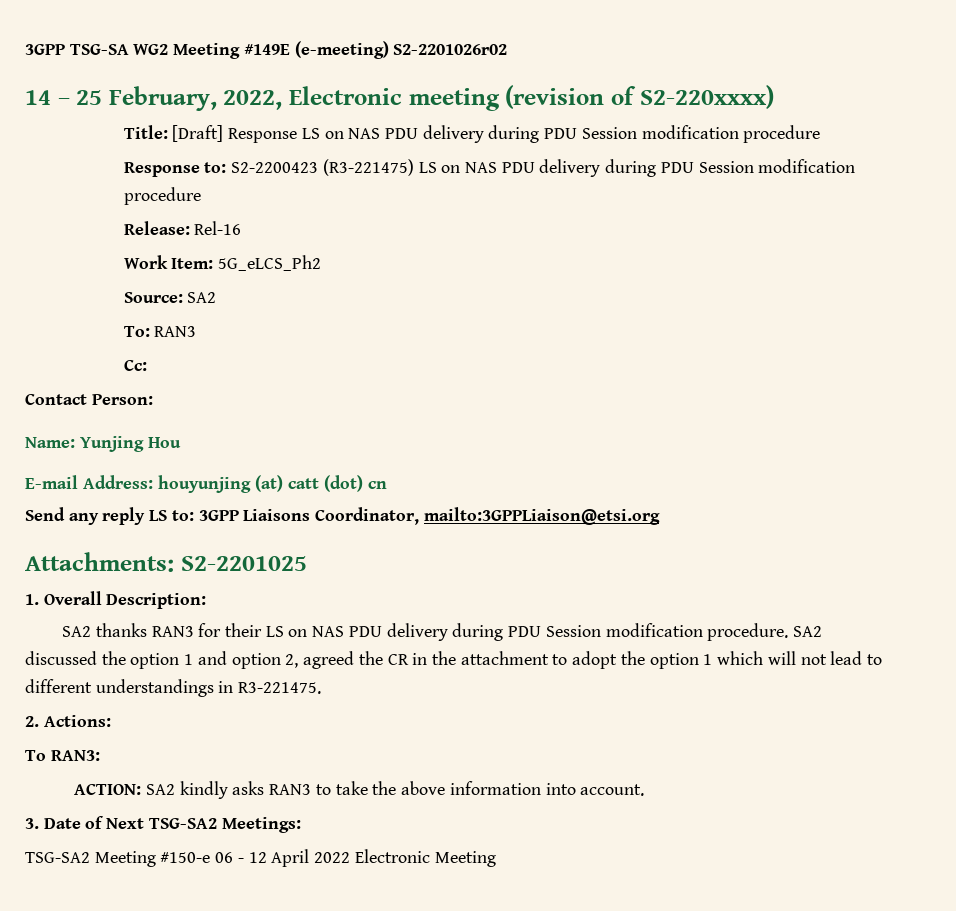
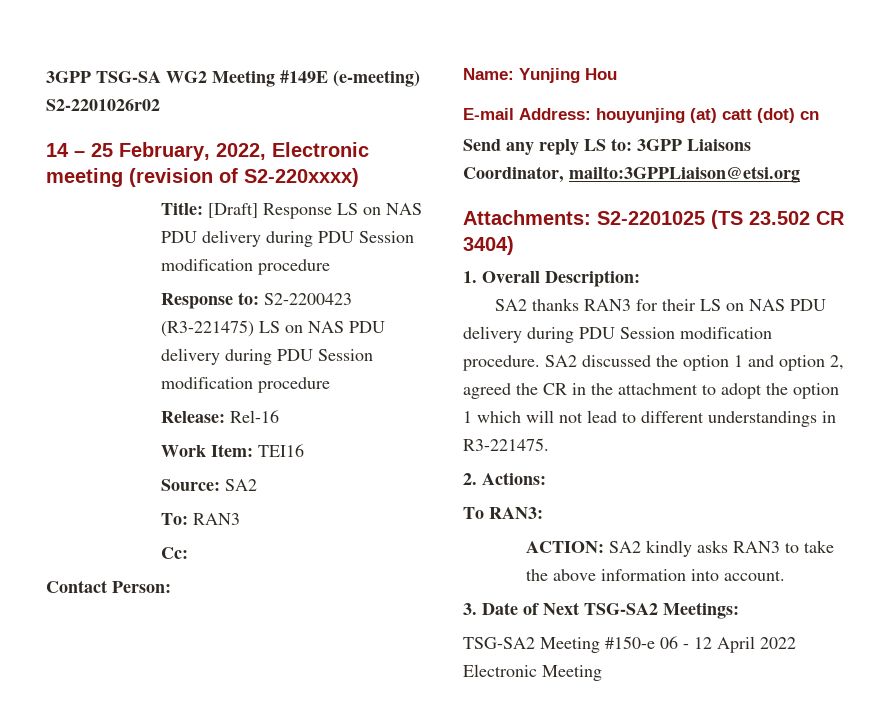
[218,255,322,271] 5G_eLCS_Ph2 -> [258,444,305,457] TEI16
(307, 563) none -> [711,210,845,229] [463,236,514,255] (TS 23.502 CR 3404)

